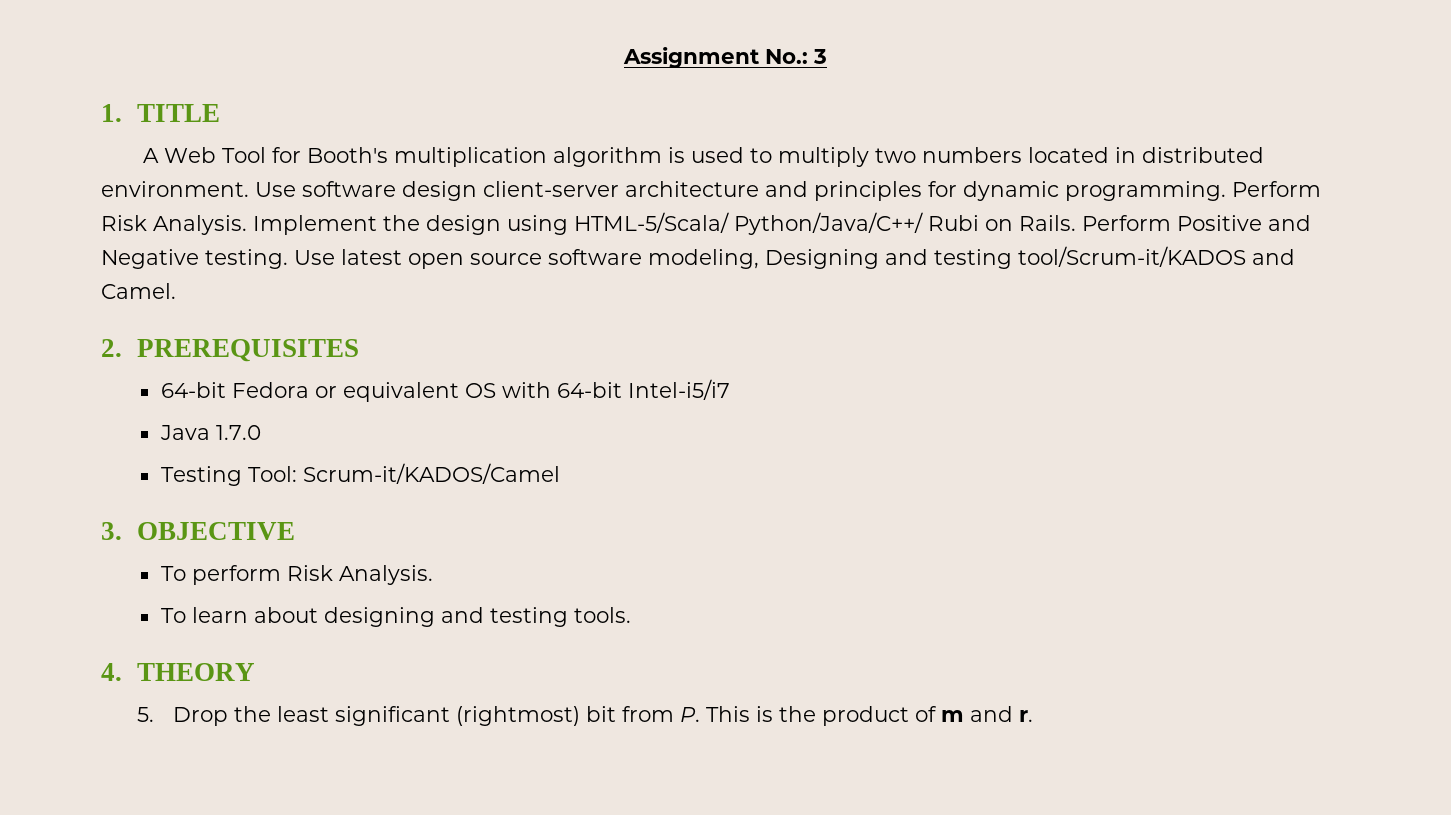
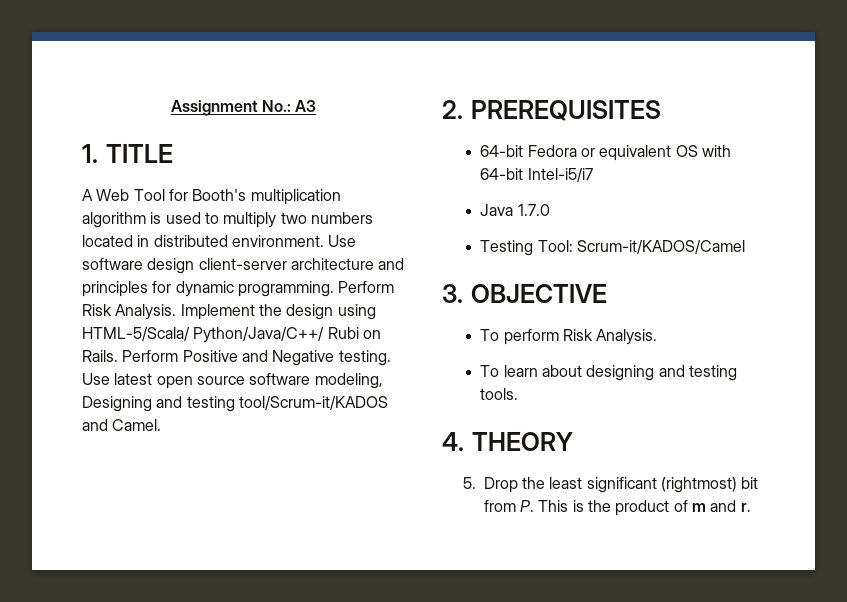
[813,49,827,64] 3 -> [295,100,317,112] A3

